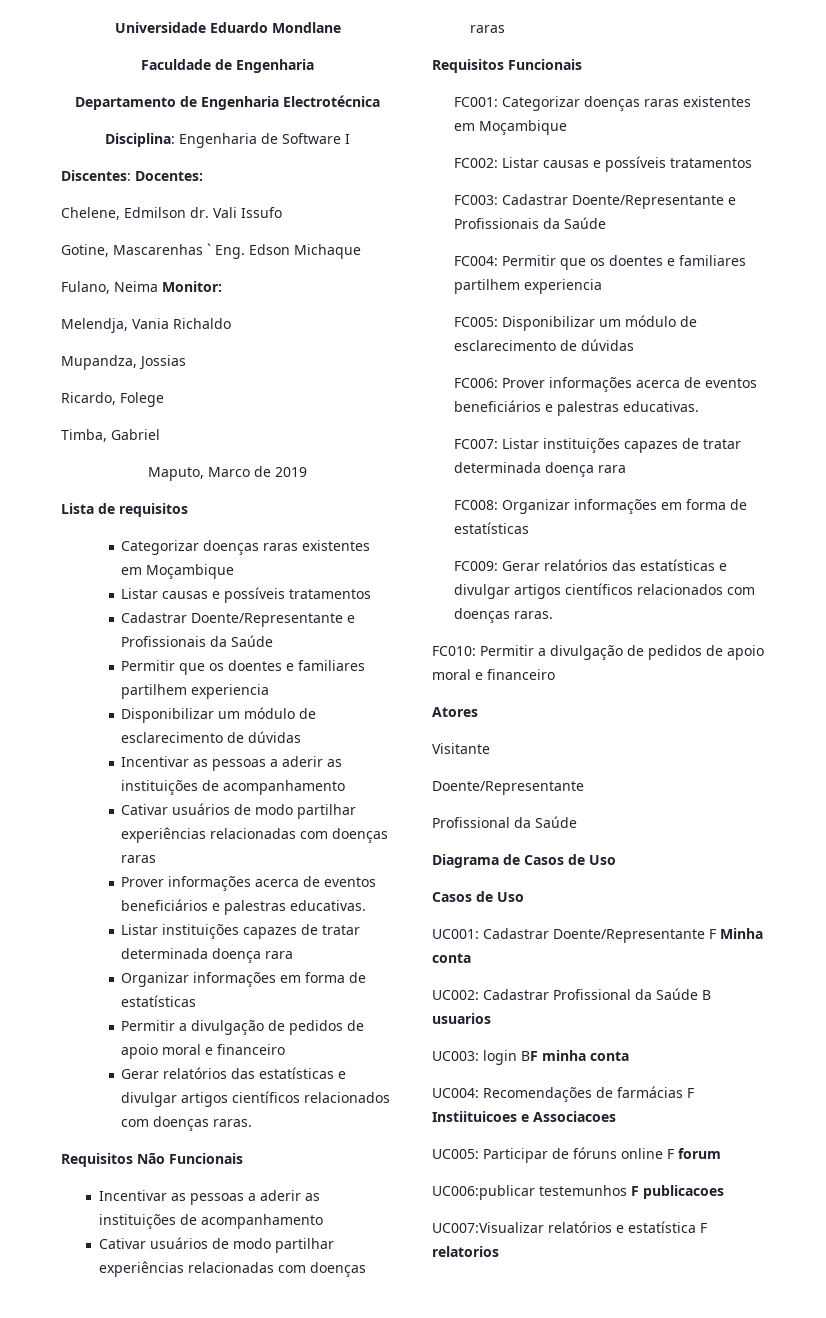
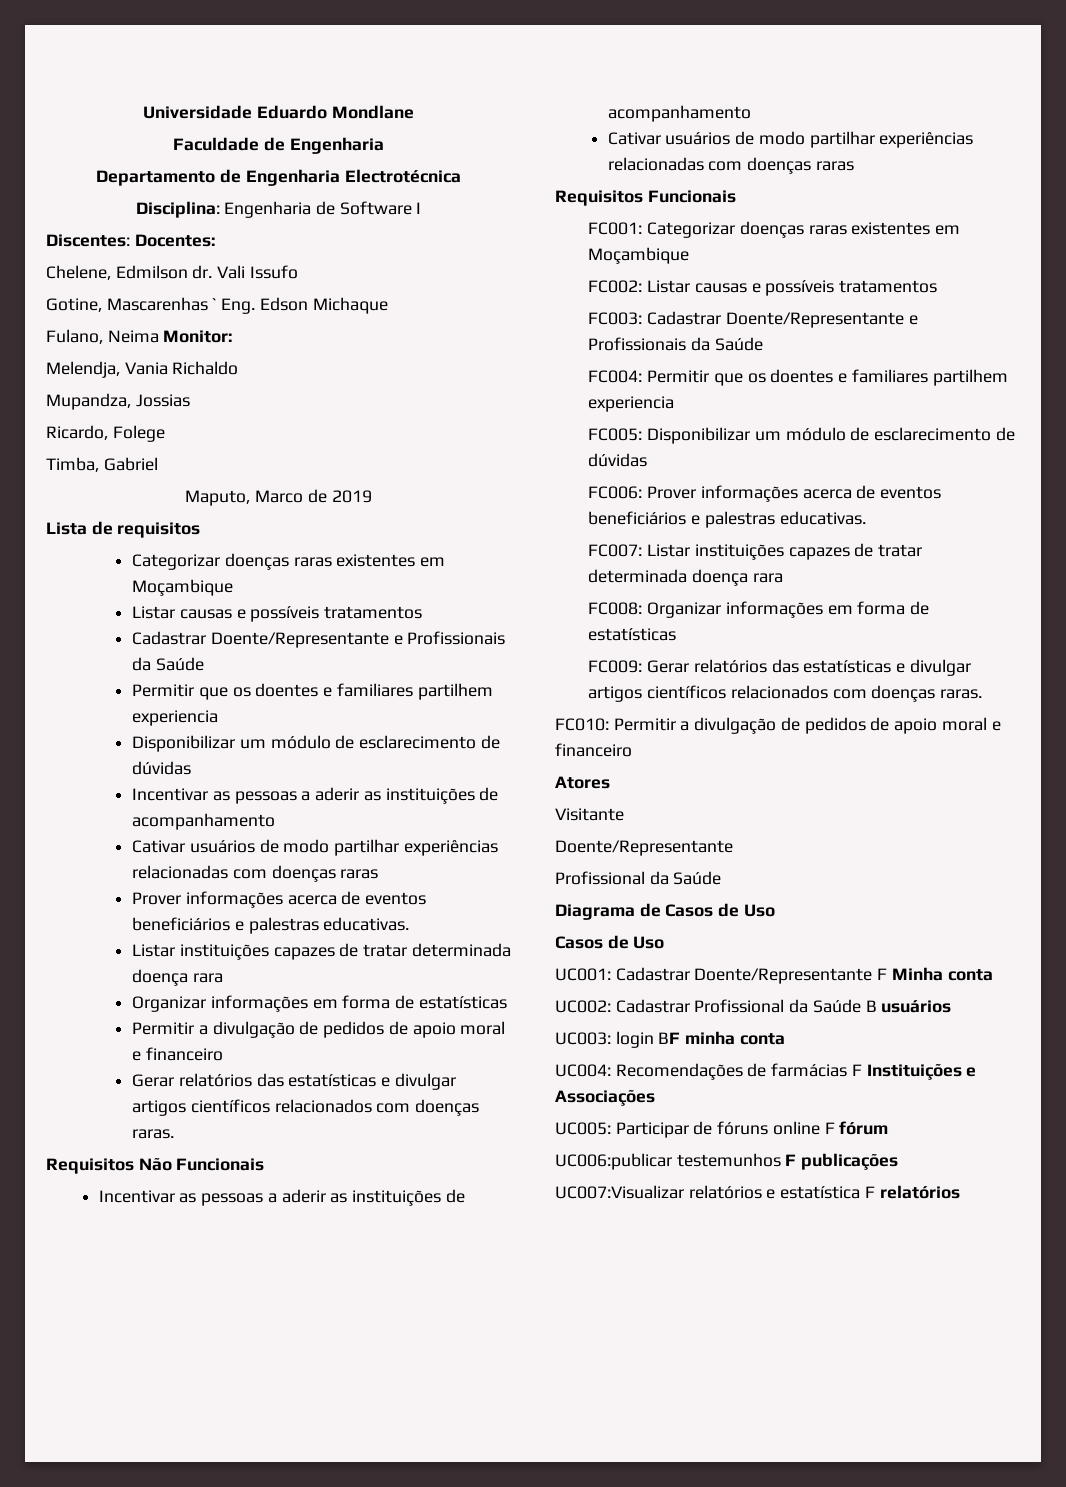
[432,1013,491,1024] usuarios -> [881,1000,952,1013] usuários
[432,1111,616,1122] Instiituicoes e Associacoes -> [866,1063,977,1080] [555,1089,655,1106] Instituições e Associações
[678,1148,721,1159] forum -> [839,1121,889,1135] fórum
[643,1185,724,1199] publicacoes -> [801,1153,899,1170] publicações
[432,1246,499,1257] relatorios -> [879,1185,960,1199] relatórios

